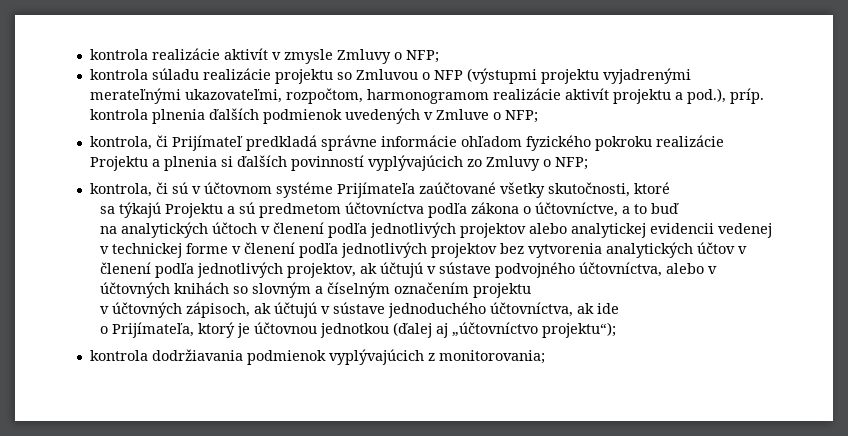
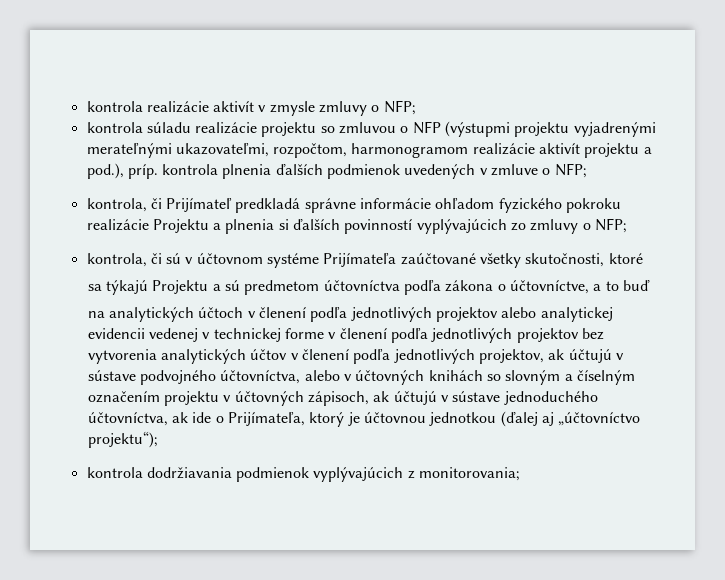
[337,49,392,64] Zmluvy -> [319,101,368,116] zmluvy
[356,69,419,80] Zmluvou -> [339,122,397,134] zmluvou
[436,109,490,120] Zmluve -> [491,164,539,176] zmluve
[486,156,541,171] Zmluvy -> [530,219,579,234] zmluvy
(531, 290) // -> (220, 398) none
(619, 308) // -> (212, 417) none

